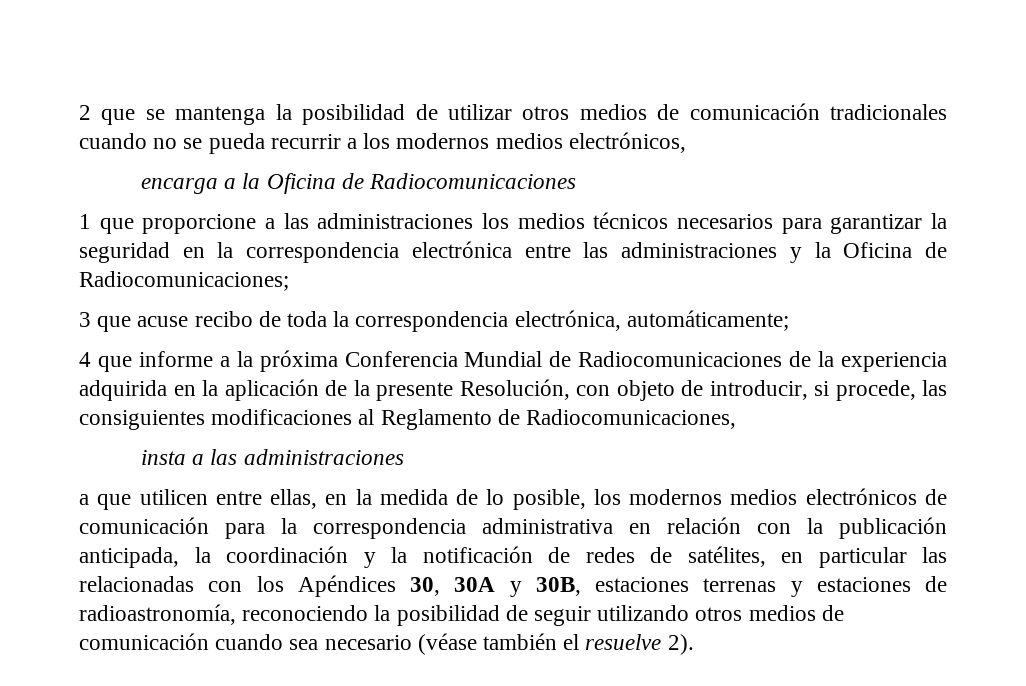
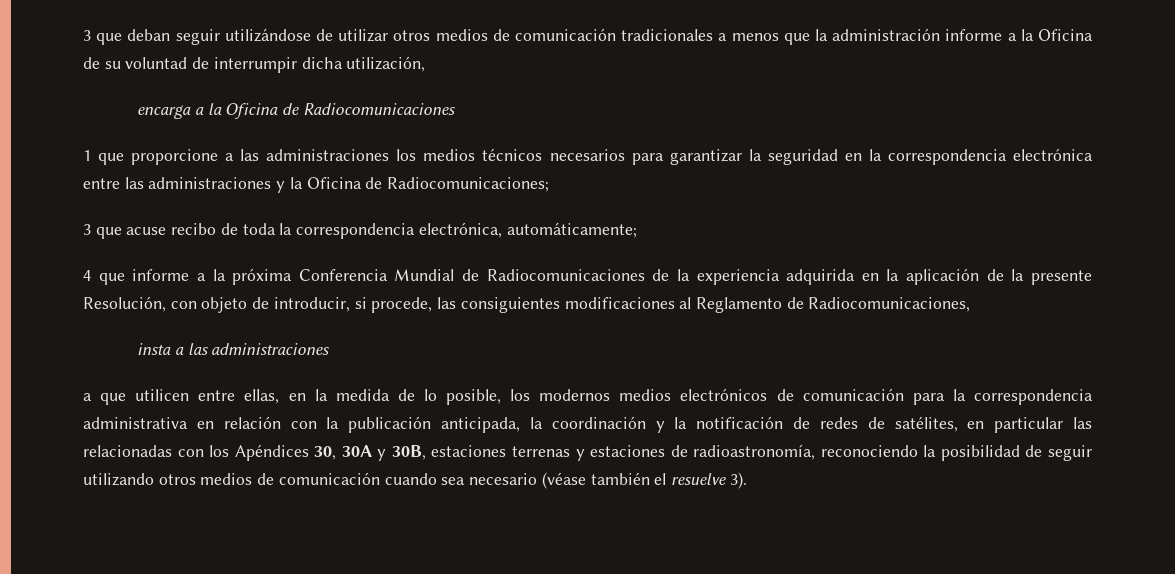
[79,104,406,125] 2 que se mantenga la posibilidad -> [83,28,311,45] 3 que deban seguir utilizándose
[79,132,686,154] cuando no se pueda recurrir a los modernos medios electrónicos, -> [718,28,1094,45] [83,56,426,73] a menos que la administración informe a la Oficina de su voluntad de interrumpir dicha utilización,
[667,634,694,655] 2). -> [729,472,747,489] 3).

